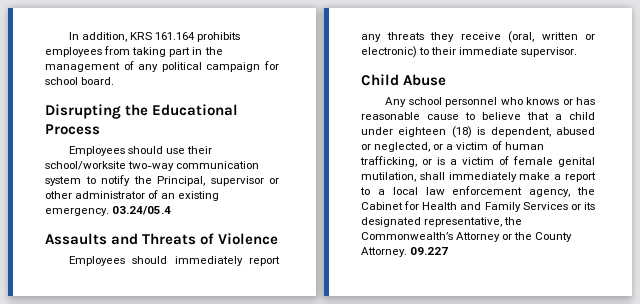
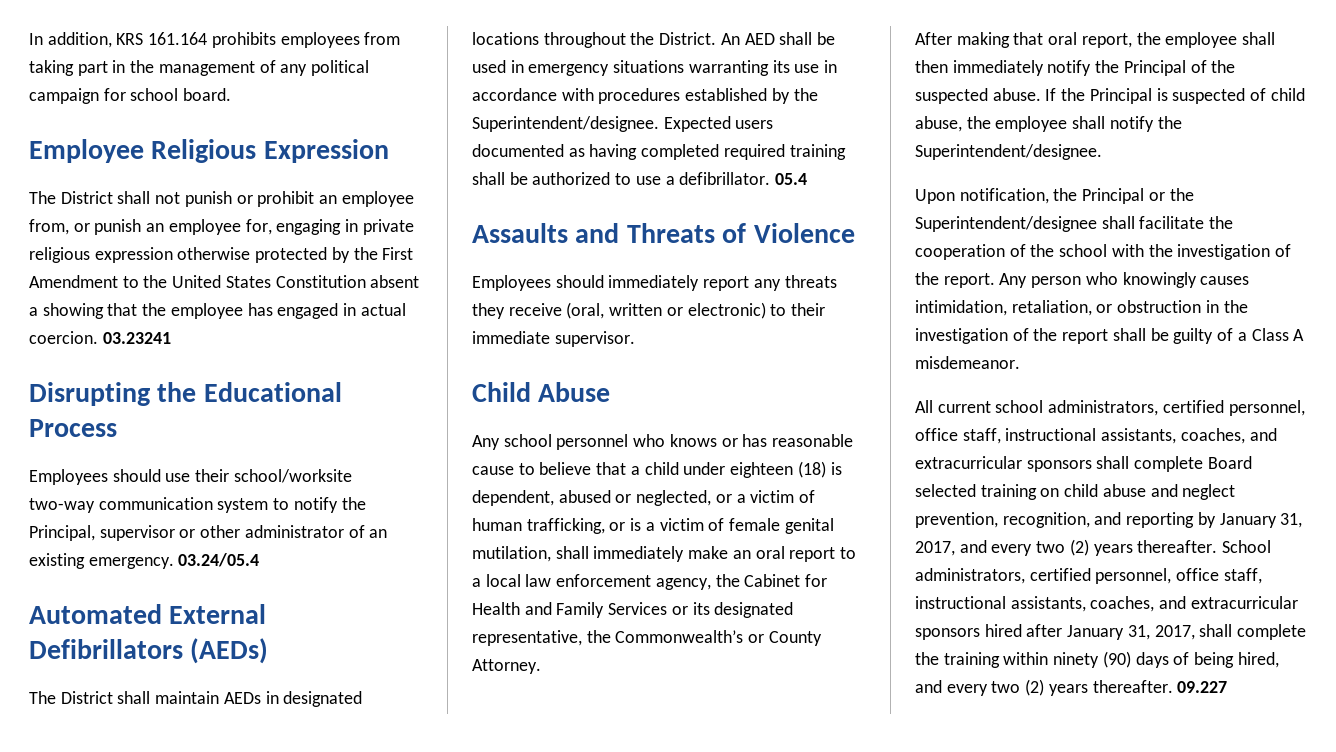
(115, 81) none -> [29,139,389,163] [29,191,414,207] [29,219,414,235] [29,247,414,263] [29,275,420,288] [29,303,406,319] [29,331,171,344] // Employee Religious Expression // The District shall not punish or prohibit an employee from, or punish an employee for, engaging in private religious expression otherwise protected by the First Amendment to the United States Constitution absent a showing that the employee has engaged in actual coercion. 03.23241
(172, 210) none -> [29,604,267,624] [29,638,269,664] [29,691,363,707] [472,32,836,48] [472,60,838,76] [472,88,818,104] [472,116,774,132] [472,144,846,160] [472,172,808,185] // Automated External Defibrillators (AEDs) // The District shall maintain AEDs in designated locations throughout the District. An AED shall be used in emergency situations warranting its use in accordance with procedures established by the Superintendent/designee. Expected users documented as having completed required training shall be authorized to use a defibrillator. 05.4
[554,174,562,180] a -> [732,546,785,559] an oral
[456,232,573,242] [361,247,407,257] Attorney or the County Attorney. -> [748,631,822,646] [472,659,541,674] [915,32,1276,48] [915,60,1236,76] [915,88,1305,104] [915,116,1182,132] [915,144,1102,160] [915,188,1194,204] [915,216,1234,232] [915,244,1292,260] [915,272,1250,288] [915,300,1248,316] [915,328,1305,344] [915,356,1020,369] [915,400,1305,416] [915,428,1277,444] [915,456,1252,472] [915,484,1236,500] [915,512,1303,528] [915,539,1272,556] [915,568,1262,584] [915,596,1298,612] [915,624,1307,640] [915,651,1279,668] [915,679,1173,696] or County Attorney. // After making that oral report, the employee shall then immediately notify the Principal of the suspected abuse. If the Principal is suspected of child abuse, the employee shall notify the Superintendent/designee. // Upon notification, the Principal or the Superintendent/designee shall facilitate the cooperation of the school with the investigation of the report. Any person who knowingly causes intimidation, retaliation, or obstruction in the investigation of the report shall be guilty of a Class A misdemeanor. // All current school administrators, certified personnel, office staff, instructional assistants, coaches, and extracurricular sponsors shall complete Board selected training on child abuse and neglect prevention, recognition, and reporting by January 31, 2017, and every two (2) years thereafter. School administrators, certified personnel, office staff, instructional assistants, coaches, and extracurricular sponsors hired after January 31, 2017, shall complete the training within ninety (90) days of being hired, and every two (2) years thereafter.

